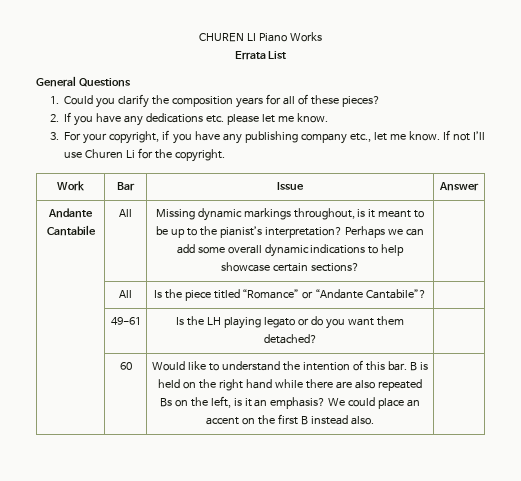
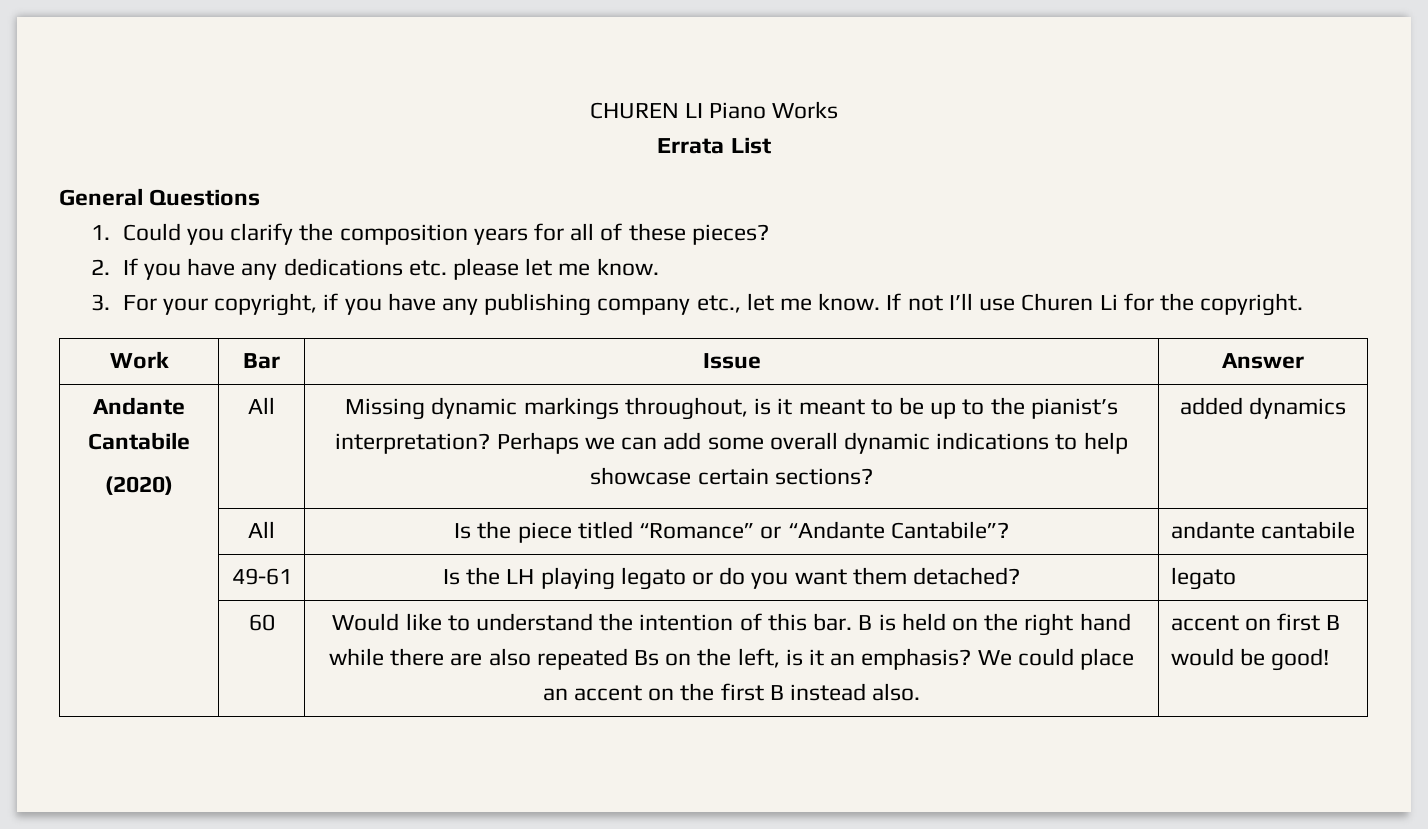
(96, 230) none -> [105,476,173,495] // (2020)
(359, 267) none -> [1179,397,1347,419] added dynamics
(427, 294) none -> [1170,521,1355,539] andante cantabile
(317, 339) none -> [1170,567,1236,590] legato
(374, 420) none -> [1170,613,1341,631] [1170,648,1330,671] accent on first B would be good!

